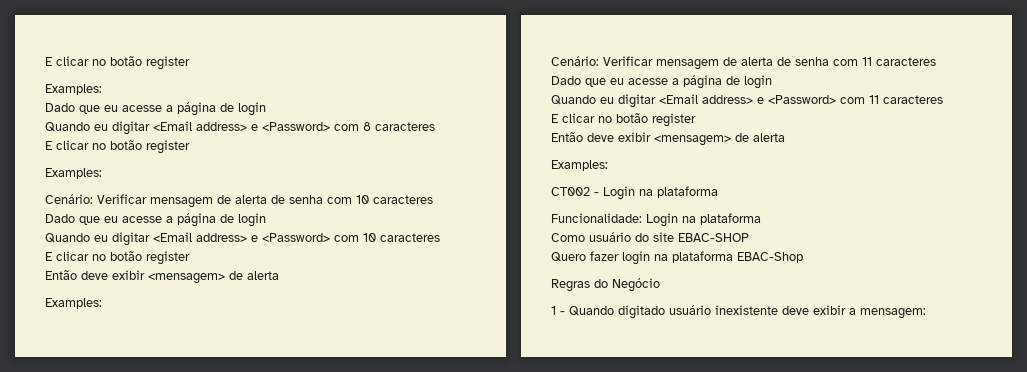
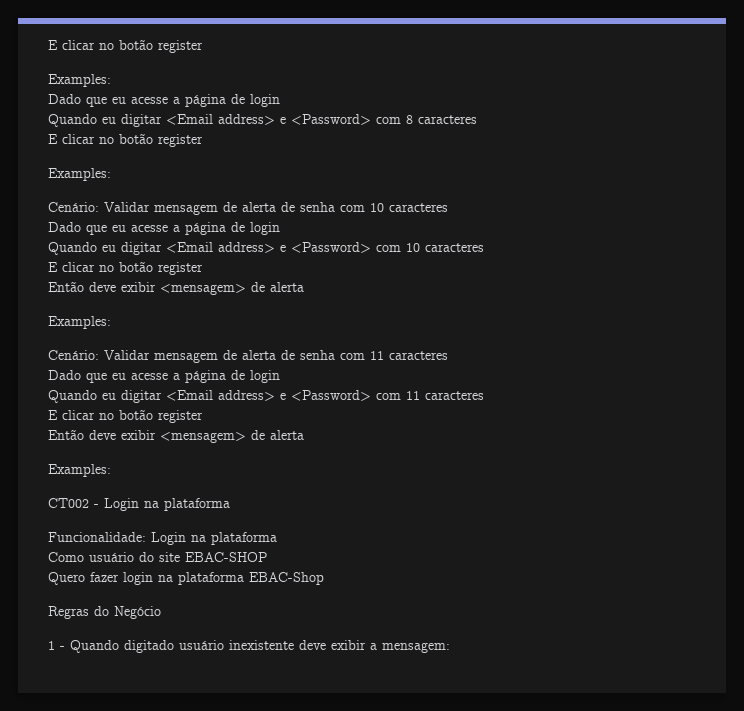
[97,194,147,204] Verificar -> [104,202,150,212] Validar
[603,56,653,66] Verificar -> [104,350,150,360] Validar

